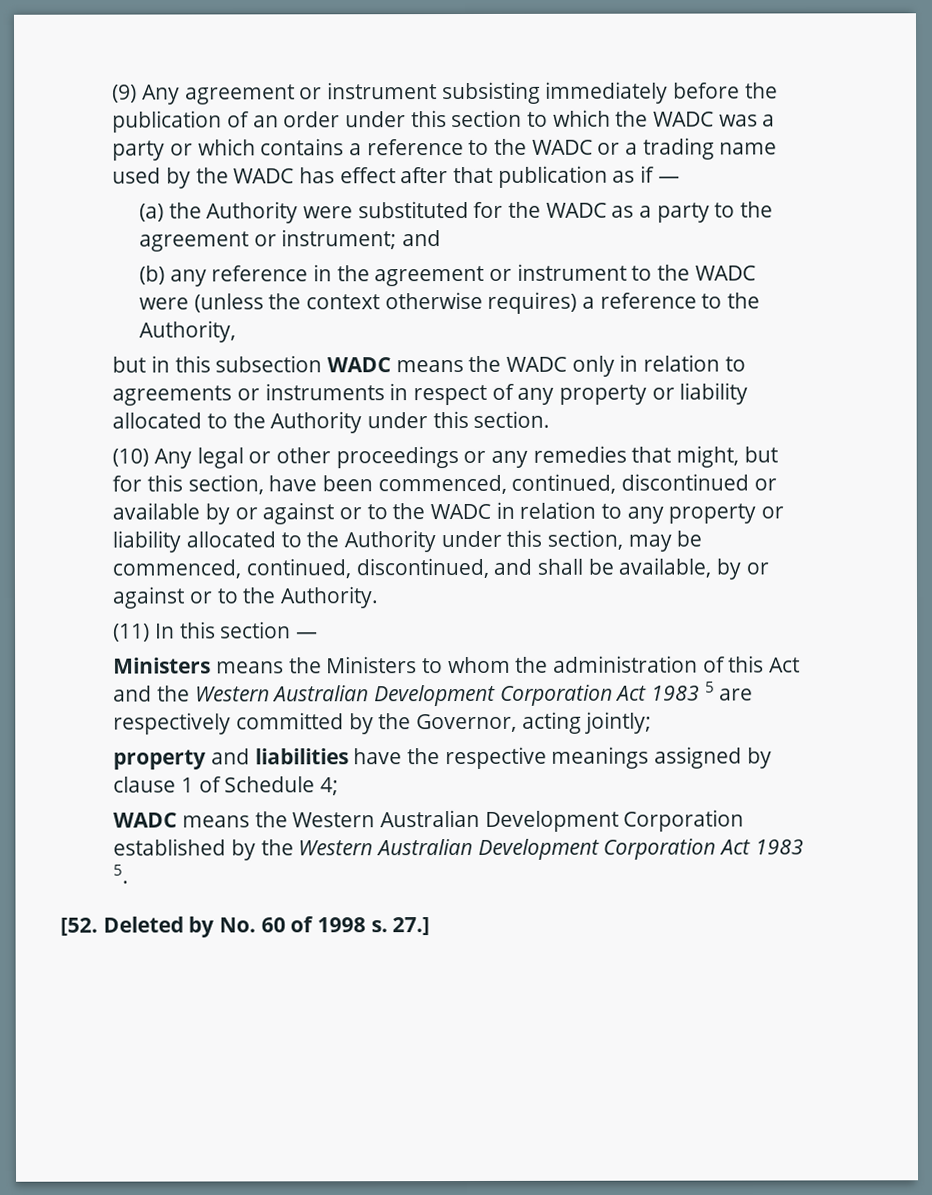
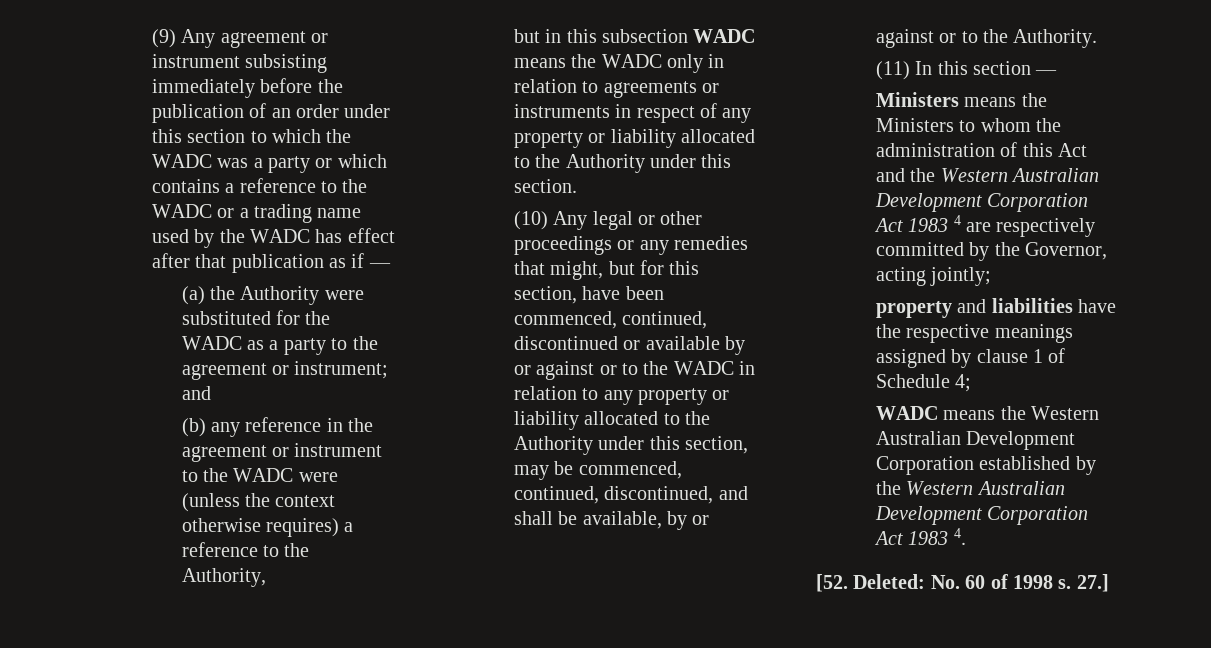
[704,681,715,693] 5 -> [953,215,961,225] 4
[113,864,130,884] 5. -> [953,528,966,545] 4.
[102,916,215,938] Deleted by -> [853,574,926,589] Deleted:

